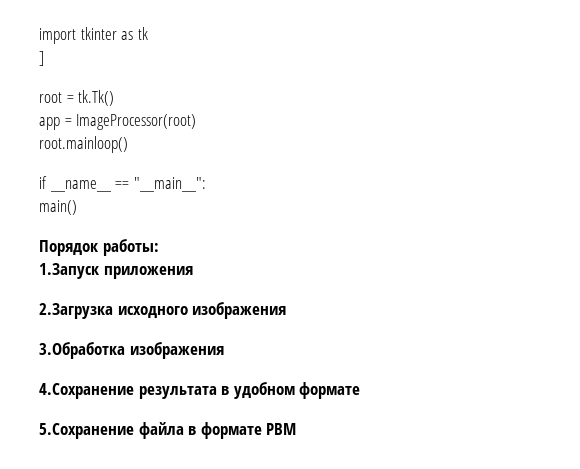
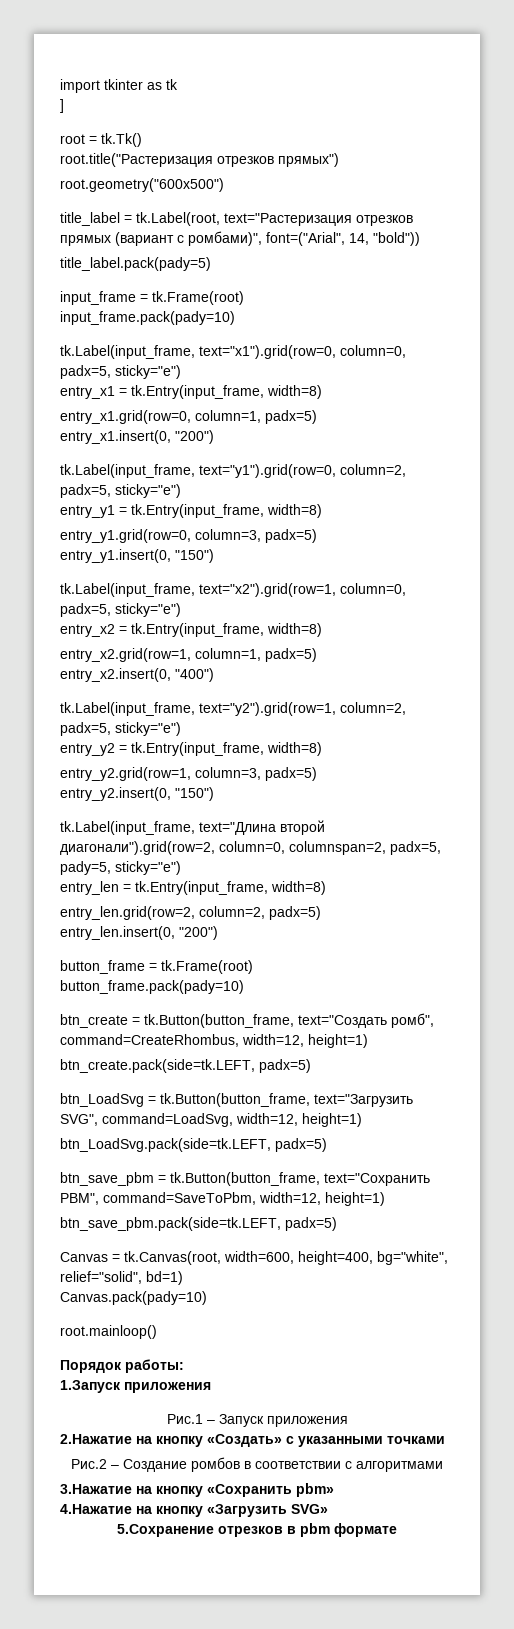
[39,114,197,130] [39,136,128,153] [39,176,206,192] [39,200,77,215] [39,239,159,256] [39,263,193,279] [39,302,287,319] [39,342,224,359] [39,382,361,399] [39,422,297,439] app = ImageProcessor(root) // root.mainloop() // if __name__ == "__main__": // main() // Порядок работы: // 1.Запуск приложения // 2.Загрузка исходного изображения // 3.Обработка изображения // 4.Сохранение результата в удобном формате // 5.Сохранение файла в формате PBM -> [60,153,339,167] [60,178,224,192] [60,212,413,226] [60,231,420,246] [60,257,211,271] [60,291,244,305] [60,311,235,325] [60,345,406,359] [60,365,181,379] [60,385,322,399] [60,410,317,424] [60,430,214,444] [60,464,406,478] [60,484,181,498] [60,504,322,518] [60,529,317,543] [60,549,214,563] [60,583,406,597] [60,603,181,617] [60,623,322,637] [60,648,317,662] [60,668,214,682] [60,702,406,716] [60,722,181,736] [60,742,322,756] [60,767,317,781] [60,787,214,801] [60,820,325,835] [60,841,441,855] [60,861,181,875] [60,881,326,895] [60,906,321,920] [60,926,218,940] [60,960,253,974] [60,980,244,994] [60,1013,434,1028] [60,1034,368,1048] [60,1059,311,1073] [60,1093,413,1107] [60,1113,362,1127] [60,1138,327,1152] [60,1172,430,1186] [60,1192,385,1206] [60,1217,337,1231] [60,1251,448,1265] [60,1271,183,1285] [60,1291,207,1305] [60,1325,157,1339] [60,1359,184,1373] [60,1380,211,1393] [166,1414,348,1427] [60,1434,445,1447] [71,1457,443,1472] [60,1483,334,1497] [60,1504,328,1517] [117,1523,397,1537] root.title("Растеризация отрезков прямых") // root.geometry("600x500") // title_label = tk.Label(root, text="Растеризация отрезков прямых (вариант с ромбами)", font=("Arial", 14, "bold")) // title_label.pack(pady=5) // input_frame = tk.Frame(root) // input_frame.pack(pady=10) // tk.Label(input_frame, text="x1").grid(row=0, column=0, padx=5, sticky="e") // entry_x1 = tk.Entry(input_frame, width=8) // entry_x1.grid(row=0, column=1, padx=5) // entry_x1.insert(0, "200") // tk.Label(input_frame, text="y1").grid(row=0, column=2, padx=5, sticky="e") // entry_y1 = tk.Entry(input_frame, width=8) // entry_y1.grid(row=0, column=3, padx=5) // entry_y1.insert(0, "150") // tk.Label(input_frame, text="x2").grid(row=1, column=0, padx=5, sticky="e") // entry_x2 = tk.Entry(input_frame, width=8) // entry_x2.grid(row=1, column=1, padx=5) // entry_x2.insert(0, "400") // tk.Label(input_frame, text="y2").grid(row=1, column=2, padx=5, sticky="e") // entry_y2 = tk.Entry(input_frame, width=8) // entry_y2.grid(row=1, column=3, padx=5) // entry_y2.insert(0, "150") // tk.Label(input_frame, text="Длина второй диагонали").grid(row=2, column=0, columnspan=2, padx=5, pady=5, sticky="e") // entry_len = tk.Entry(input_frame, width=8) // entry_len.grid(row=2, column=2, padx=5) // entry_len.insert(0, "200") // button_frame = tk.Frame(root) // button_frame.pack(pady=10) // btn_create = tk.Button(button_frame, text="Создать ромб", command=CreateRhombus, width=12, height=1) // btn_create.pack(side=tk.LEFT, padx=5) // btn_LoadSvg = tk.Button(button_frame, text="Загрузить SVG", command=LoadSvg, width=12, height=1) // btn_LoadSvg.pack(side=tk.LEFT, padx=5) // btn_save_pbm = tk.Button(button_frame, text="Сохранить PBM", command=SaveToPbm, width=12, height=1) // btn_save_pbm.pack(side=tk.LEFT, padx=5) // Canvas = tk.Canvas(root, width=600, height=400, bg="white", relief="solid", bd=1) // Canvas.pack(pady=10) // root.mainloop() // Порядок работы: // 1.Запуск приложения // Рис.1 – Запуск приложения // 2.Нажатие на кнопку «Создать» с указанными точками // Рис.2 – Создание ромбов в соответствии с алгоритмами // 3.Нажатие на кнопку «Сохранить pbm» // 4.Нажатие на кнопку «Загрузить SVG» // 5.Сохранение отрезков в pbm формате

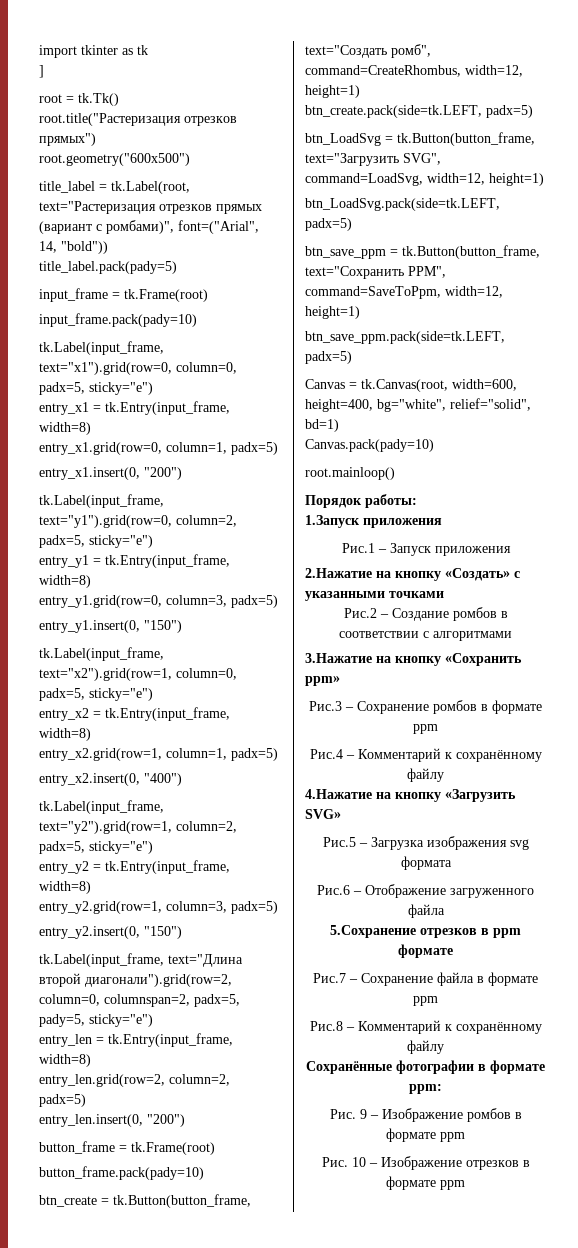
[60,1172,154,1186] btn_save_pbm -> [305,246,386,259] btn_save_ppm
[60,1192,385,1206] [60,1217,281,1231] PBM", command=SaveToPbm, width=12, height=1) // btn_save_pbm.pack(side=tk.LEFT, -> [408,266,446,278] [305,286,503,299] [305,306,360,319] [305,331,505,344] PPM", command=SaveToPpm, width=12, height=1) // btn_save_ppm.pack(side=tk.LEFT,
[296,1483,334,1497] pbm» -> [305,676,340,686] [309,700,542,714] [413,724,438,734] [309,748,542,762] [407,768,444,782] ppm» // Рис.3 – Сохранение ромбов в формате ppm // Рис.4 – Комментарий к сохранённому файлу
(328, 1509) none -> [322,836,529,850] [400,856,452,870] [317,884,534,898] [407,904,445,918] // Рис.5 – Загрузка изображения svg формата // Рис.6 – Отображение загруженного файла
[300,1523,397,1537] pbm формате -> [493,928,521,938] [398,944,453,958] [313,972,538,986] [413,996,438,1006] [309,1020,542,1034] [407,1040,444,1054] [306,1060,545,1074] [409,1084,442,1094] [329,1108,522,1122] [386,1128,465,1142] [321,1156,530,1170] [386,1176,465,1190] ppm формате // Рис.7 – Сохранение файла в формате ppm // Рис.8 – Комментарий к сохранённому файлу // Сохранённые фотографии в формате ppm: // Рис. 9 – Изображение ромбов в формате ppm // Рис. 10 – Изображение отрезков в формате ppm

